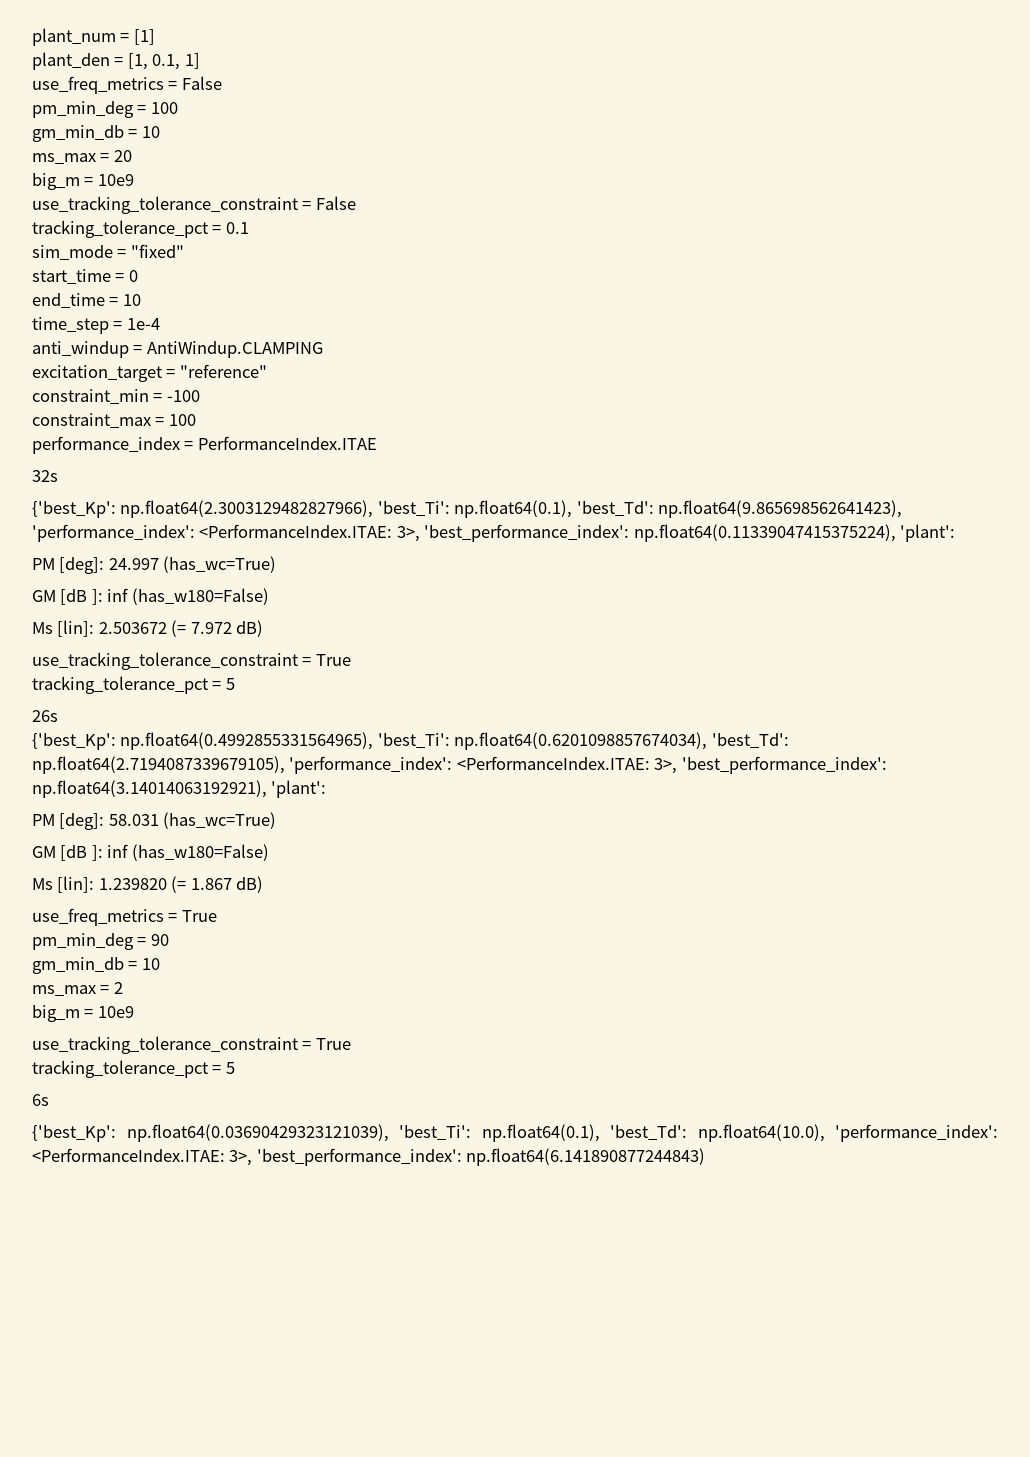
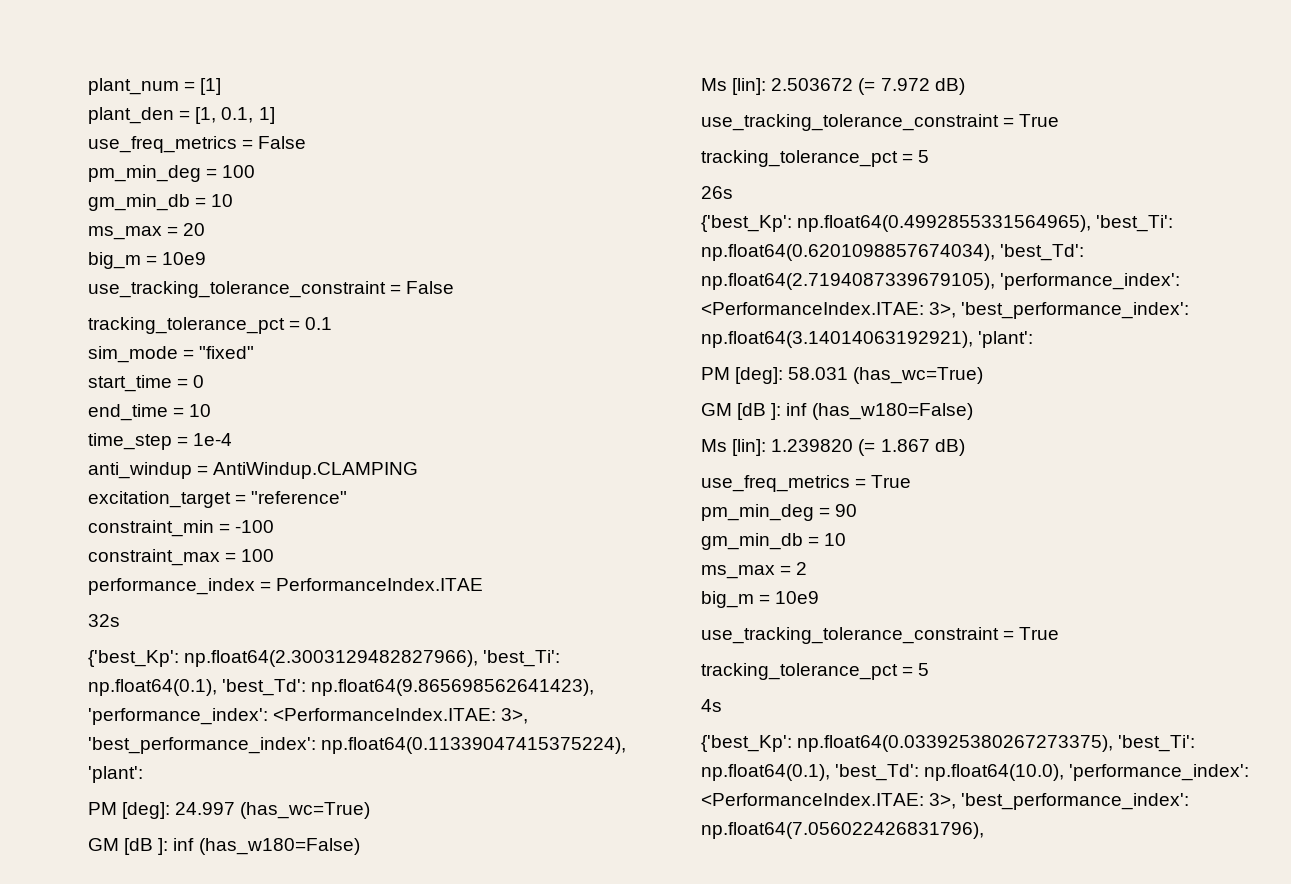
[32,1094,49,1106] [32,1124,389,1142] 6s // {'best_Kp': np.float64(0.03690429323121039), -> [701,699,722,712] [701,735,1114,752] 4s // {'best_Kp': np.float64(0.033925380267273375),
[466,1148,706,1166] np.float64(6.141890877244843) -> [701,822,984,839] np.float64(7.056022426831796),

